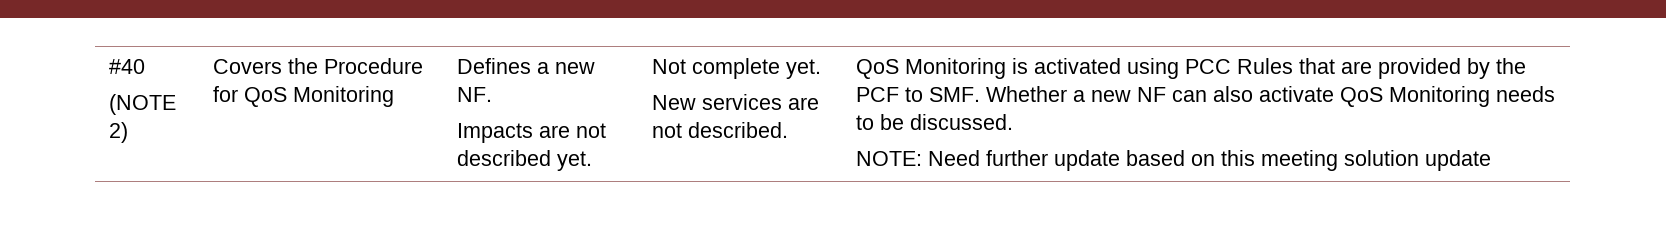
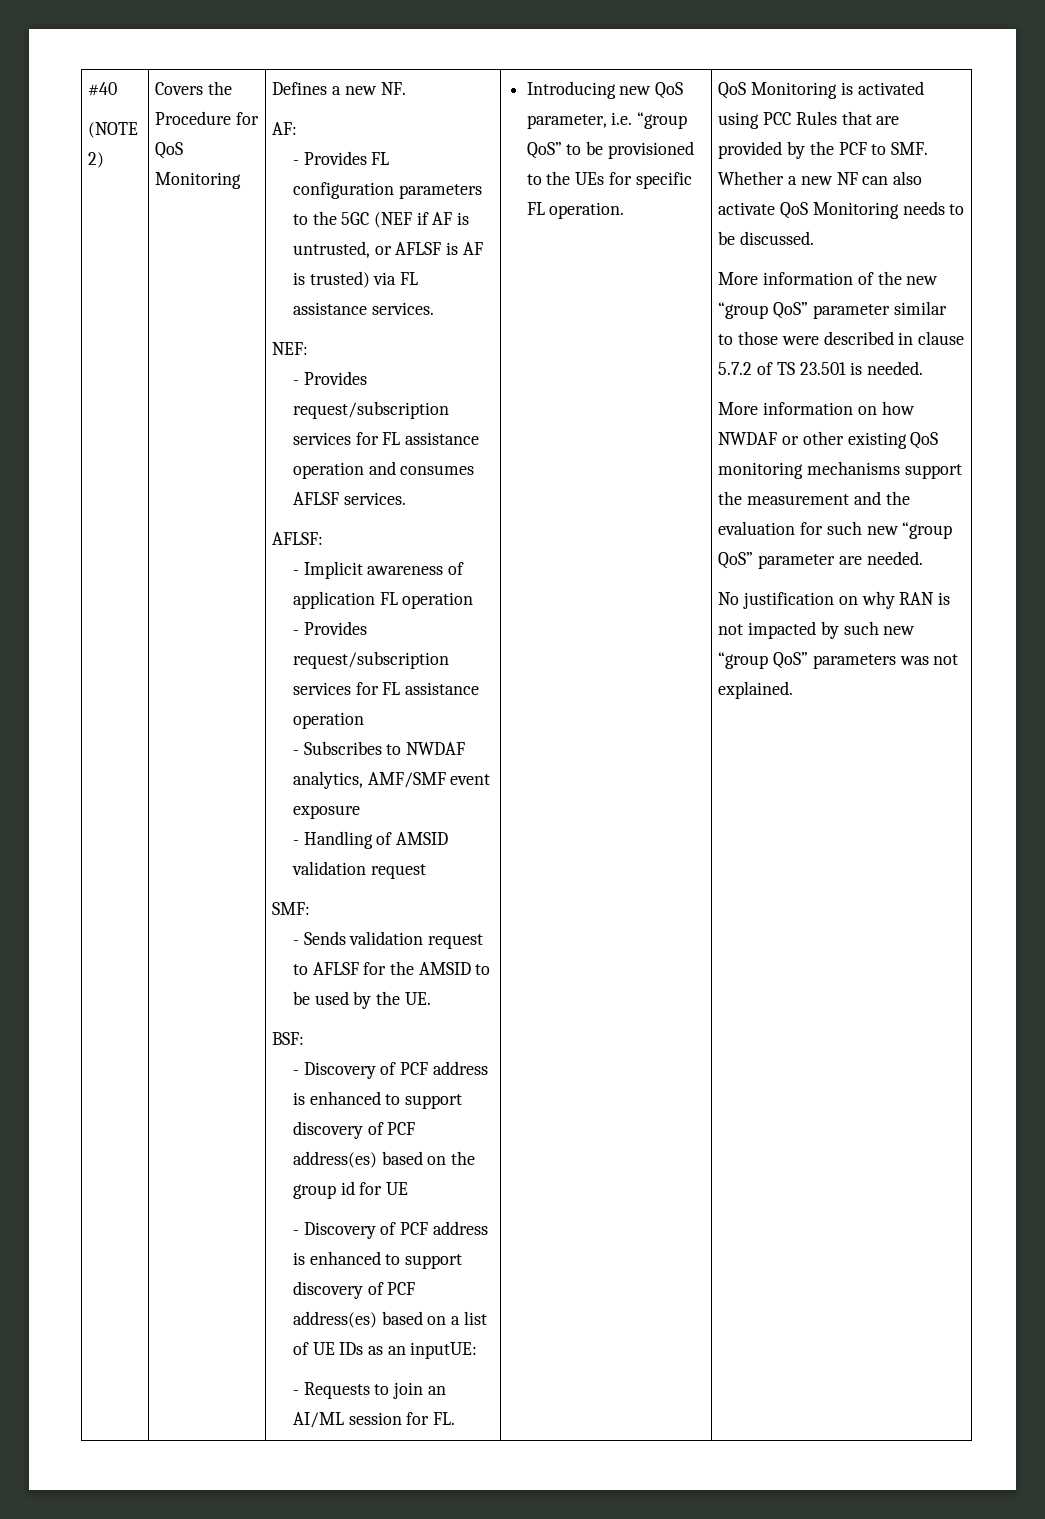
[456,123,606,143] [456,150,592,171] [651,58,821,79] [651,94,819,110] [651,122,788,138] Impacts are not described yet. | Not complete yet. // New services are not described. -> [272,122,298,135] [292,151,390,165] [292,182,482,199] [292,211,470,228] [292,241,483,258] [292,271,419,288] [292,302,434,315] [272,342,309,355] [292,371,367,385] [292,401,449,419] [292,432,480,445] [292,461,475,479] [292,492,406,505] [272,532,324,545] [292,561,465,579] [292,591,474,609] [292,621,367,635] [292,651,449,669] [292,682,480,695] [292,712,364,729] [292,741,466,755] [292,771,491,789] [292,805,360,819] [292,831,449,849] [291,861,426,879] [272,902,311,915] [292,931,484,949] [292,961,491,975] [292,991,431,1009] [272,1032,305,1045] [292,1061,488,1079] [292,1091,463,1109] [292,1121,416,1139] [292,1151,476,1168] [292,1181,409,1199] [292,1221,488,1239] [292,1251,463,1269] [292,1281,416,1299] [292,1311,487,1328] [292,1342,478,1359] [292,1382,446,1399] [292,1412,456,1428] [526,81,684,99] [526,112,688,129] [526,141,694,159] [526,171,692,189] [526,202,625,219] AF: // - Provides FL configuration parameters to the 5GC (NEF if AF is untrusted, or AFLSF is AF is trusted) via FL assistance services. // NEF: // - Provides request/subscription services for FL assistance operation and consumes AFLSF services. // AFLSF: // - Implicit awareness of application FL operation // - Provides request/subscription services for FL assistance operation // - Subscribes to NWDAF analytics, AMF/SMF event exposure // - Handling of AMSID validation request // SMF: // - Sends validation request to AFLSF for the AMSID to be used by the UE. // BSF: // - Discovery of PCF address is enhanced to support discovery of PCF address(es) based on the group id for UE // - Discovery of PCF address is enhanced to support discovery of PCF address(es) based on a list of UE IDs as an inputUE: // - Requests to join an AI/ML session for FL. | Introducing new QoS parameter, i.e. “group QoS” to be provisioned to the UEs for specific FL operation.
[855,150,1491,171] NOTE: Need further update based on this meeting solution update -> [718,271,939,285] [718,301,947,319] [718,331,965,345] [718,361,924,375] [718,401,915,415] [718,431,939,449] [718,461,962,479] [718,491,910,505] [718,521,953,539] [718,551,923,569] [718,591,951,609] [718,621,916,639] [718,652,959,669] [718,681,794,699] More information of the new “group QoS” parameter similar to those were described in clause 5.7.2 of TS 23.501 is needed. // More information on how NWDAF or other existing QoS monitoring mechanisms support the measurement and the evaluation for such new “group QoS” parameter are needed. // No justification on why RAN is not impacted by such new “group QoS” parameters was not explained.

